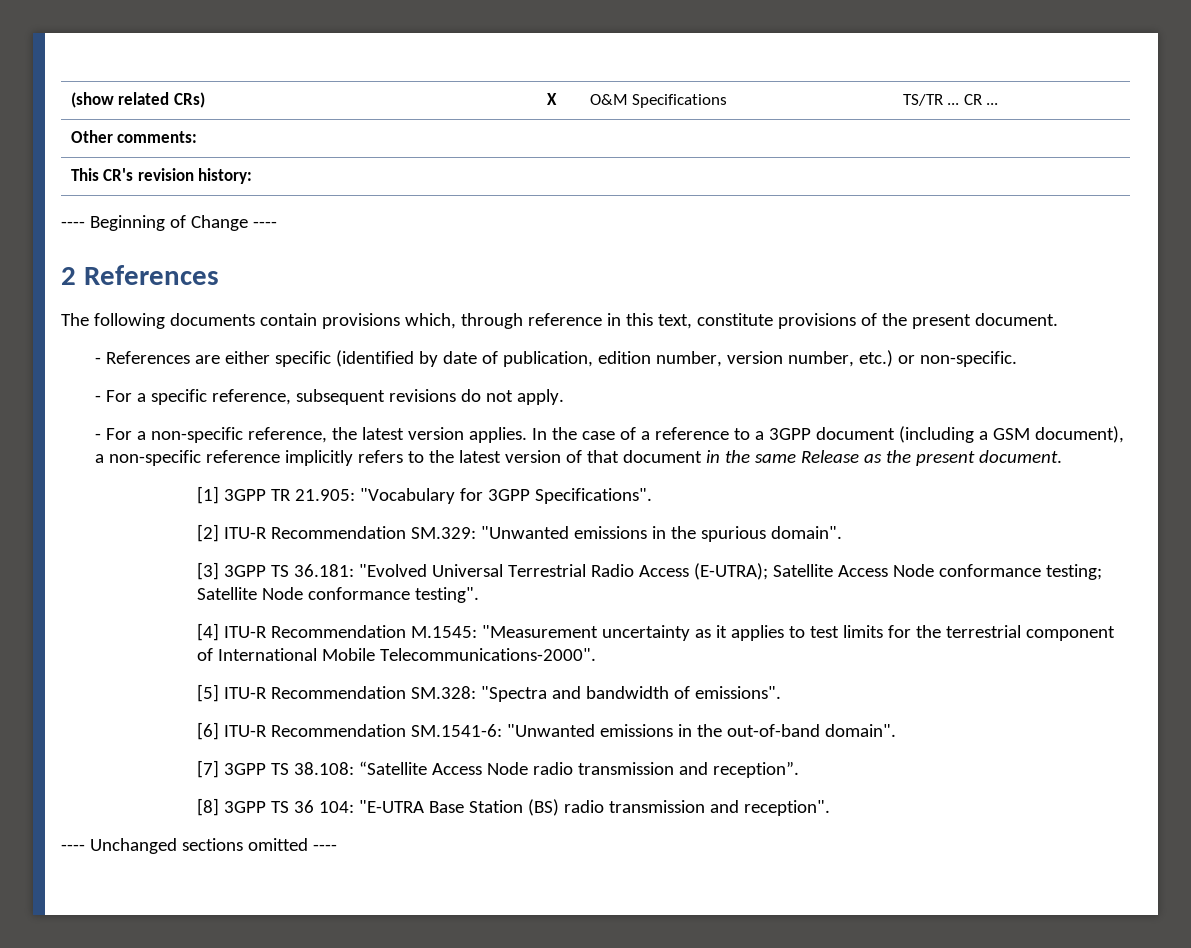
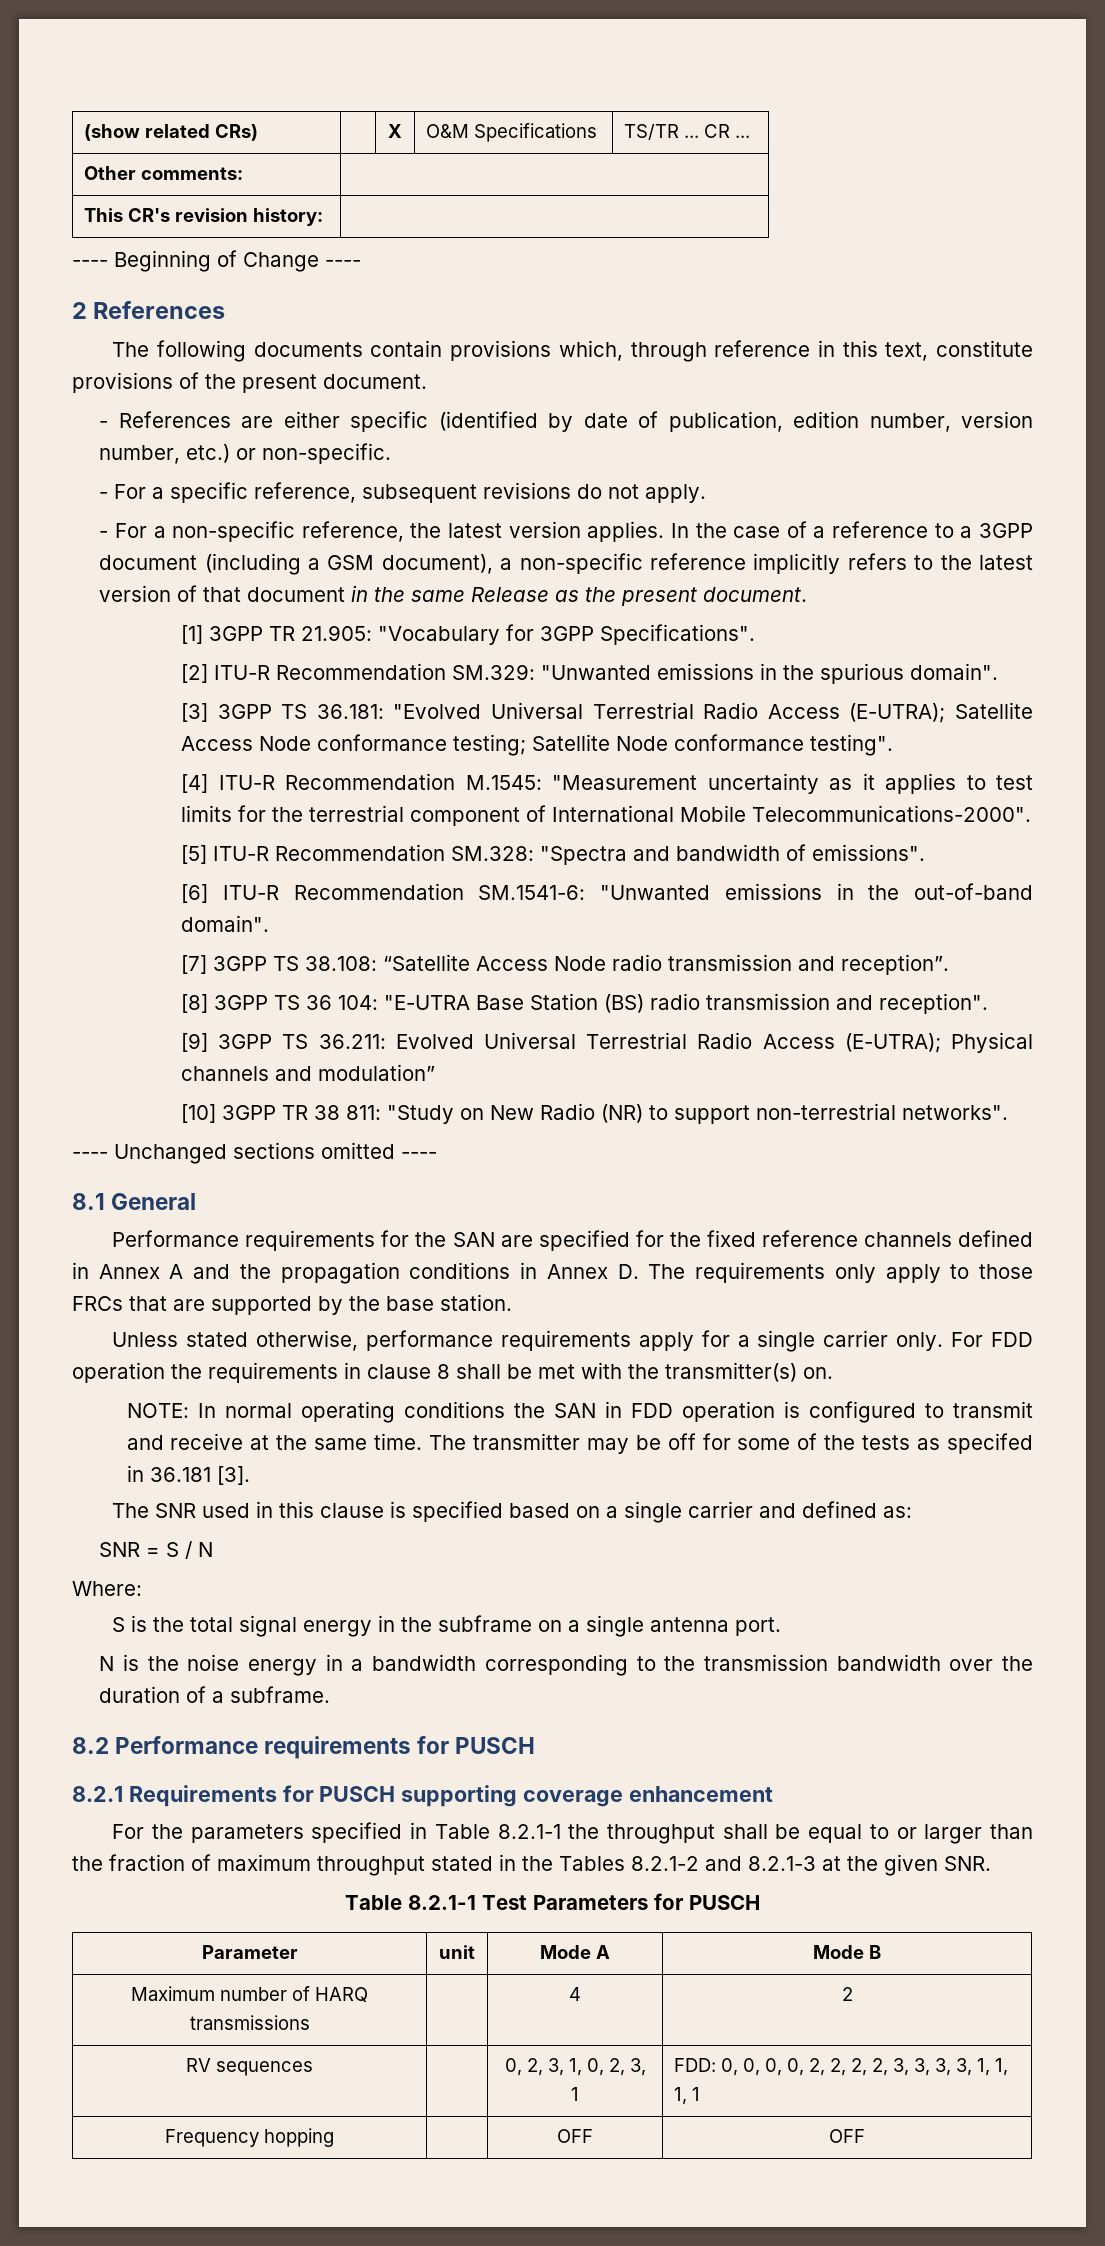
(831, 808) none -> [181,1032,1033,1053] [181,1064,436,1081] [181,1103,1009,1124] // [9] 3GPP TS 36.211: Evolved Universal Terrestrial Radio Access (E-UTRA); Physical channels and modulation” // [10] 3GPP TR 38 811: "Study on New Radio (NR) to support non-terrestrial networks".
(337, 847) none -> [72,1193,197,1210] [112,1230,1034,1251] [72,1262,1034,1284] [72,1294,512,1315] [112,1330,1033,1352] [72,1362,833,1383] [126,1401,1033,1423] [126,1433,1034,1454] [126,1465,250,1485] [112,1501,913,1523] [99,1541,214,1559] [72,1581,142,1596] [112,1615,782,1637] [99,1654,1033,1676] [99,1686,331,1703] [72,1736,536,1759] [72,1785,773,1807] [112,1822,1034,1844] [72,1854,991,1876] [345,1893,760,1910] [201,1945,298,1959] [439,1945,475,1959] [540,1945,610,1959] [813,1945,882,1959] [131,1986,368,2003] [189,2015,310,2030] [569,1987,581,2001] [841,1987,853,2001] [186,2058,313,2076] [504,2058,646,2076] [571,2087,579,2101] [674,2058,1009,2076] [674,2087,701,2105] [165,2128,334,2147] [557,2129,593,2143] [829,2129,866,2143] // 8.1 General // Performance requirements for the SAN are specified for the fixed reference channels defined in Annex A and the propagation conditions in Annex D. The requirements only apply to those FRCs that are supported by the base station. // Unless stated otherwise, performance requirements apply for a single carrier only. For FDD operation the requirements in clause 8 shall be met with the transmitter(s) on. // NOTE: In normal operating conditions the SAN in FDD operation is configured to transmit and receive at the same time. The transmitter may be off for some of the tests as specifed in 36.181 [3]. // The SNR used in this clause is specified based on a single carrier and defined as: // SNR = S / N // Where: // S is the total signal energy in the subframe on a single antenna port. // N is the noise energy in a bandwidth corresponding to the transmission bandwidth over the duration of a subframe. // 8.2 Performance requirements for PUSCH // 8.2.1 Requirements for PUSCH supporting coverage enhancement // For the parameters specified in Table 8.2.1-1 the throughput shall be equal to or larger than the fraction of maximum throughput stated in the Tables 8.2.1-2 and 8.2.1-3 at the given SNR. // Table 8.2.1-1 Test Parameters for PUSCH // Parameter | unit | Mode A | Mode B // Maximum number of HARQ transmissions | | 4 | 2 // RV sequences | | 0, 2, 3, 1, 0, 2, 3, 1 | FDD: 0, 0, 0, 0, 2, 2, 2, 2, 3, 3, 3, 3, 1, 1, 1, 1 // Frequency hopping | | OFF | OFF

